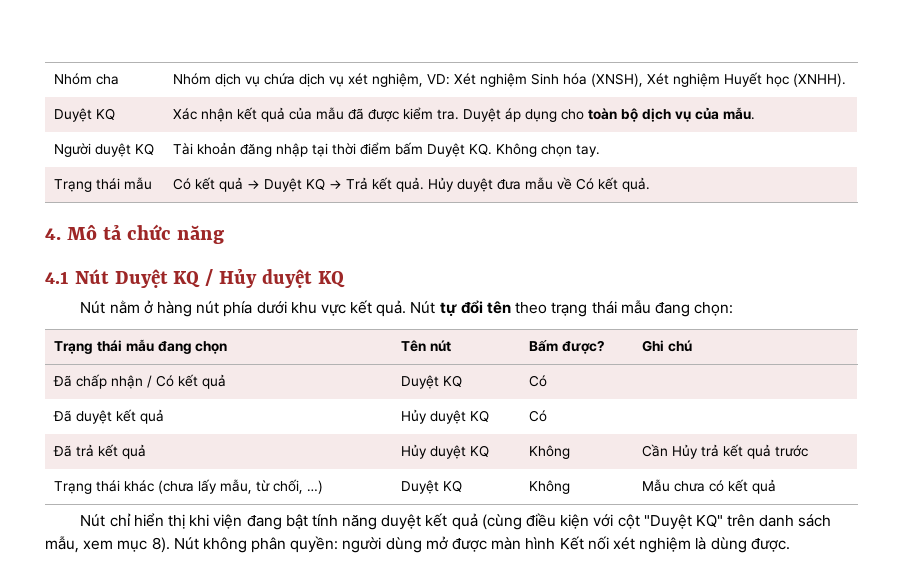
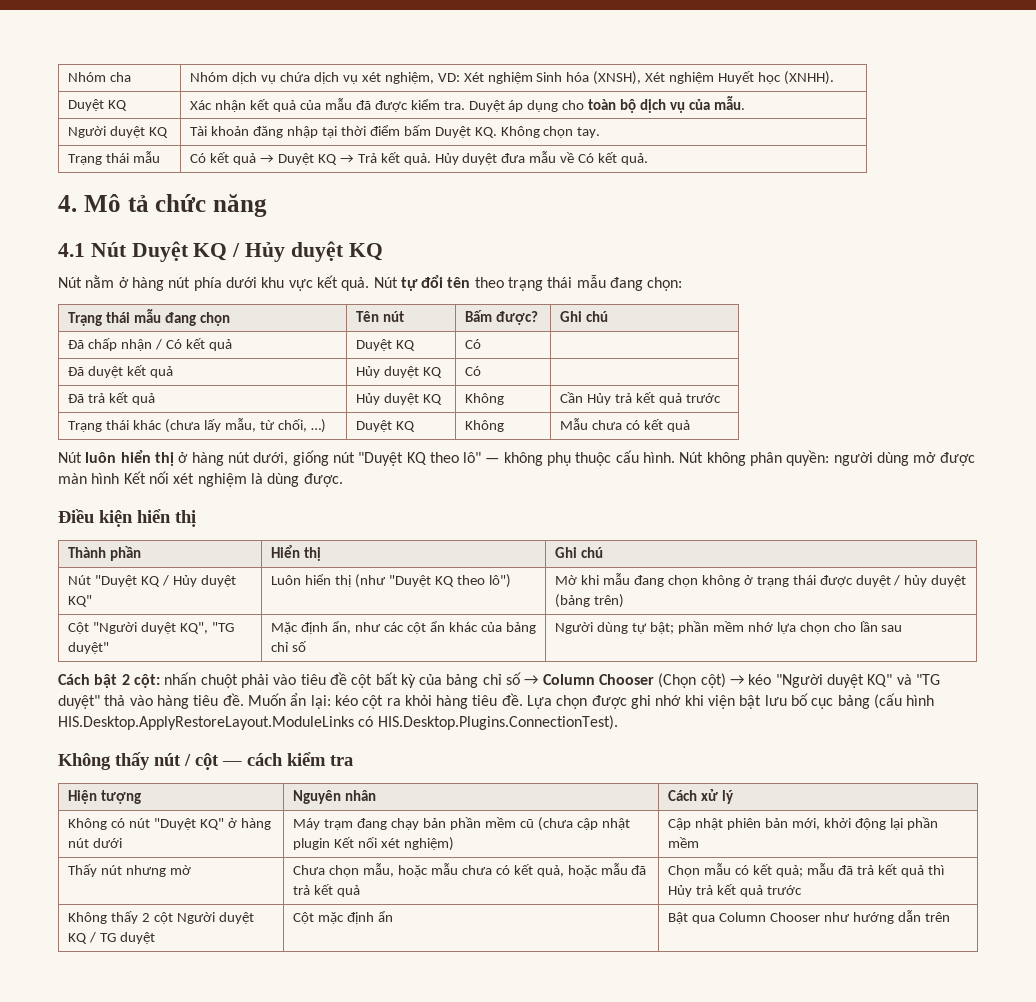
[109,513,832,530] [45,536,170,553] chỉ hiển thị khi viện đang bật tính năng duyệt kết quả (cùng điều kiện với cột "Duyệt KQ" trên danh sách mẫu, xem mục 8). -> [85,450,676,466] luôn hiển thị ở hàng nút dưới, giống nút "Duyệt KQ theo lô" — không phụ thuộc cấu hình.
(790, 545) none -> [58,509,196,527] [68,546,142,561] [271,545,322,561] [555,547,604,558] [68,575,236,587] [68,595,93,607] [271,574,511,588] [555,573,967,587] [555,594,625,608] [68,622,235,634] [68,642,110,654] [271,621,536,634] [271,641,308,652] [555,621,903,634] [58,672,940,688] [58,693,935,709] [58,715,618,730] [58,752,353,770] [68,790,142,804] [293,790,377,804] [668,789,735,804] [68,818,271,830] [68,838,123,848] [293,817,630,831] [293,837,455,851] [668,817,938,830] [668,837,700,848] [68,864,192,877] [293,863,647,877] [293,884,361,897] [668,863,944,877] [668,884,803,897] [68,911,254,924] [68,932,156,944] [293,911,394,924] [668,910,950,924] // Điều kiện hiển thị // Thành phần | Hiển thị | Ghi chú // Nút "Duyệt KQ / Hủy duyệt KQ" | Luôn hiển thị (như "Duyệt KQ theo lô") | Mờ khi mẫu đang chọn không ở trạng thái được duyệt / hủy duyệt (bảng trên) // Cột "Người duyệt KQ", "TG duyệt" | Mặc định ẩn, như các cột ẩn khác của bảng chỉ số | Người dùng tự bật; phần mềm nhớ lựa chọn cho lần sau // Cách bật 2 cột: nhấn chuột phải vào tiêu đề cột bất kỳ của bảng chỉ số → Column Chooser (Chọn cột) → kéo "Người duyệt KQ" và "TG duyệt" thả vào hàng tiêu đề. Muốn ẩn lại: kéo cột ra khỏi hàng tiêu đề. Lựa chọn được ghi nhớ khi viện bật lưu bố cục bảng (cấu hình HIS.Desktop.ApplyRestoreLayout.ModuleLinks có HIS.Desktop.Plugins.ConnectionTest). // Không thấy nút / cột — cách kiểm tra // Hiện tượng | Nguyên nhân | Cách xử lý // Không có nút "Duyệt KQ" ở hàng nút dưới | Máy trạm đang chạy bản phần mềm cũ (chưa cập nhật plugin Kết nối xét nghiệm) | Cập nhật phiên bản mới, khởi động lại phần mềm // Thấy nút nhưng mờ | Chưa chọn mẫu, hoặc mẫu chưa có kết quả, hoặc mẫu đã trả kết quả | Chọn mẫu có kết quả; mẫu đã trả kết quả thì Hủy trả kết quả trước // Không thấy 2 cột Người duyệt KQ / TG duyệt | Cột mặc định ẩn | Bật qua Column Chooser như hướng dẫn trên

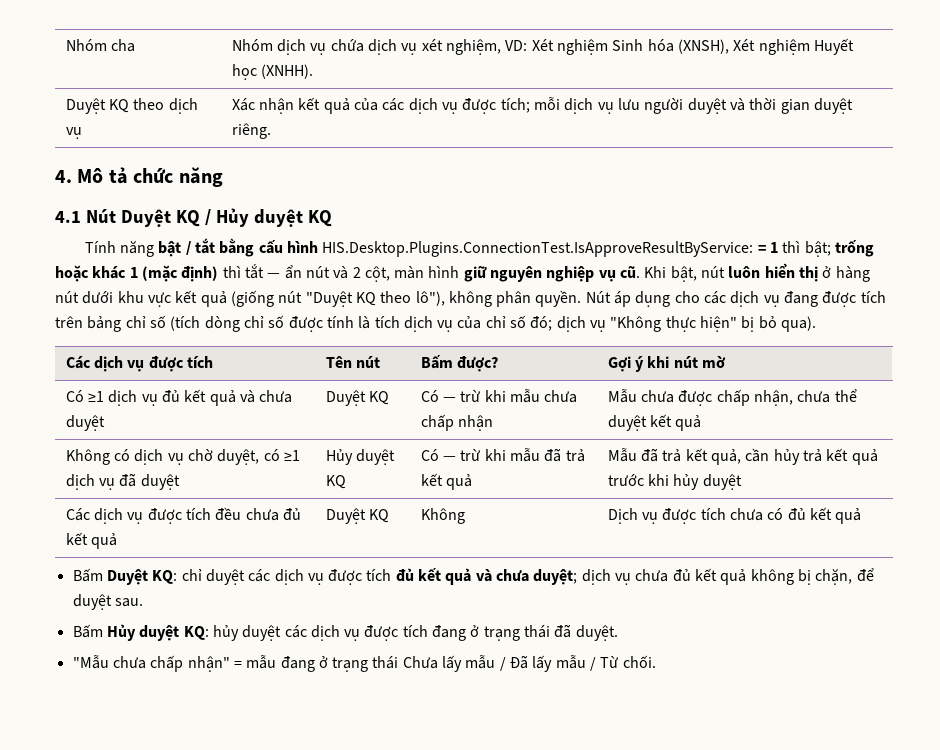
(128, 105) none -> [133,98,198,114] [65,127,82,139] theo dịch vụ
[324,96,745,113] [68,126,169,138] [190,125,601,138] [68,151,161,165] [190,151,648,165] mẫu đã được kiểm tra. Duyệt áp dụng cho toàn bộ dịch vụ của mẫu. // Người duyệt KQ | Tài khoản đăng nhập tại thời điểm bấm Duyệt KQ. Không chọn tay. // Trạng thái mẫu | Có kết quả → Duyệt KQ → Trả kết quả. Hủy duyệt đưa mẫu về Có kết quả. -> [382,97,853,114] [231,123,271,139] các dịch vụ được tích; mỗi dịch vụ lưu người duyệt và thời gian duyệt riêng.
[58,275,222,291] Nút nằm ở hàng nút phía -> [84,238,874,257] [55,263,870,282] [55,291,79,303] Tính năng bật / tắt bằng cấu hình HIS.Desktop.Plugins.ConnectionTest.IsApproveResultByService: = 1 thì bật; trống hoặc khác 1 (mặc định) thì tắt — ẩn nút và 2 cột, màn hình giữ nguyên nghiệp vụ cũ. Khi bật, nút luôn hiển thị ở hàng nút
[341,275,683,291] [68,309,231,326] [356,311,405,322] [465,310,539,325] [560,311,609,322] [68,338,232,351] [356,339,416,351] [465,339,482,349] [68,365,174,378] [356,366,443,378] [465,366,482,376] [68,392,156,405] [356,393,443,405] [465,393,505,405] [560,392,721,405] [68,418,326,433] [356,420,416,432] [465,420,505,432] [560,418,691,432] [58,450,975,466] [58,471,343,487] [58,509,196,527] [68,546,142,561] [271,545,322,561] [555,547,604,558] [68,575,236,587] [68,595,93,607] [271,574,511,588] [555,573,967,587] [555,594,625,608] [68,622,235,634] [68,642,110,654] [271,621,536,634] [271,641,308,652] [555,621,903,634] [58,672,940,688] [58,693,935,709] [58,715,618,730] [58,752,353,770] [68,790,142,804] [293,790,377,804] [668,789,735,804] [68,818,271,830] [68,838,123,848] [293,817,630,831] [293,837,455,851] [668,817,938,830] [668,837,700,848] [68,864,192,877] [293,863,647,877] [293,884,361,897] [668,863,944,877] [668,884,803,897] [68,911,254,924] [68,932,156,944] [293,911,394,924] [668,910,950,924] quả. Nút tự đổi tên theo trạng thái mẫu đang chọn: // Trạng thái mẫu đang chọn | Tên nút | Bấm được? | Ghi chú // Đã chấp nhận / Có kết quả | Duyệt KQ | Có | // Đã duyệt kết quả | Hủy duyệt KQ | Có | // Đã trả kết quả | Hủy duyệt KQ | Không | Cần Hủy trả kết quả trước // Trạng thái khác (chưa lấy mẫu, từ chối, …) | Duyệt KQ | Không | Mẫu chưa có kết quả // Nút luôn hiển thị ở hàng nút dưới, giống nút "Duyệt KQ theo lô" — không phụ thuộc cấu hình. Nút không phân quyền: người dùng mở được màn hình Kết nối xét nghiệm là dùng được. // Điều kiện hiển thị // Thành phần | Hiển thị | Ghi chú // Nút "Duyệt KQ / Hủy duyệt KQ" | Luôn hiển thị (như "Duyệt KQ theo lô") | Mờ khi mẫu đang chọn không ở trạng thái được duyệt / hủy duyệt (bảng trên) // Cột "Người duyệt KQ", "TG duyệt" | Mặc định ẩn, như các cột ẩn khác của bảng chỉ số | Người dùng tự bật; phần mềm nhớ lựa chọn cho lần sau // Cách bật 2 cột: nhấn chuột phải vào tiêu đề cột bất kỳ của bảng chỉ số → Column Chooser (Chọn cột) → kéo "Người duyệt KQ" và "TG duyệt" thả vào hàng tiêu đề. Muốn ẩn lại: kéo cột ra khỏi hàng tiêu đề. Lựa chọn được ghi nhớ khi viện bật lưu bố cục bảng (cấu hình HIS.Desktop.ApplyRestoreLayout.ModuleLinks có HIS.Desktop.Plugins.ConnectionTest). // Không thấy nút / cột — cách kiểm tra // Hiện tượng | Nguyên nhân | Cách xử lý // Không có nút "Duyệt KQ" ở hàng nút dưới | Máy trạm đang chạy bản phần mềm cũ (chưa cập nhật plugin Kết nối xét nghiệm) | Cập nhật phiên bản mới, khởi động lại phần mềm // Thấy nút nhưng mờ | Chưa chọn mẫu, hoặc mẫu chưa có kết quả, hoặc mẫu đã trả kết quả | Chọn mẫu có kết quả; mẫu đã trả kết quả thì Hủy trả kết quả trước // Không thấy 2 cột Người duyệt KQ / TG duyệt | Cột mặc định ẩn | Bật qua Column Chooser như hướng dẫn trên -> [200,290,886,307] [55,315,817,332] [65,356,214,372] [325,356,381,368] [420,355,499,372] [607,356,727,372] [65,389,293,406] [65,415,105,431] [325,390,390,406] [420,389,578,403] [420,414,494,431] [607,389,857,406] [607,414,702,431] [65,449,301,465] [65,473,180,490] [325,449,396,465] [325,475,346,489] [420,448,585,462] [420,473,473,490] [607,448,878,465] [607,474,742,490] [65,507,302,524] [65,532,118,549] [325,508,390,524] [420,508,465,524] [607,507,862,524] [72,568,874,585] [72,594,143,610] [72,624,618,641] [72,655,656,672] quả (giống nút "Duyệt KQ theo lô"), không phân quyền. Nút áp dụng cho các dịch vụ đang được tích trên bảng chỉ số (tích dòng chỉ số được tính là tích dịch vụ của chỉ số đó; dịch vụ "Không thực hiện" bị bỏ qua). // Các dịch vụ được tích | Tên nút | Bấm được? | Gợi ý khi nút mờ // Có ≥1 dịch vụ đủ kết quả và chưa duyệt | Duyệt KQ | Có — trừ khi mẫu chưa chấp nhận | Mẫu chưa được chấp nhận, chưa thể duyệt kết quả // Không có dịch vụ chờ duyệt, có ≥1 dịch vụ đã duyệt | Hủy duyệt KQ | Có — trừ khi mẫu đã trả kết quả | Mẫu đã trả kết quả, cần hủy trả kết quả trước khi hủy duyệt // Các dịch vụ được tích đều chưa đủ kết quả | Duyệt KQ | Không | Dịch vụ được tích chưa có đủ kết quả // Bấm Duyệt KQ: chỉ duyệt các dịch vụ được tích đủ kết quả và chưa duyệt; dịch vụ chưa đủ kết quả không bị chặn, để duyệt sau. // Bấm Hủy duyệt KQ: hủy duyệt các dịch vụ được tích đang ở trạng thái đã duyệt. // "Mẫu chưa chấp nhận" = mẫu đang ở trạng thái Chưa lấy mẫu / Đã lấy mẫu / Từ chối.

